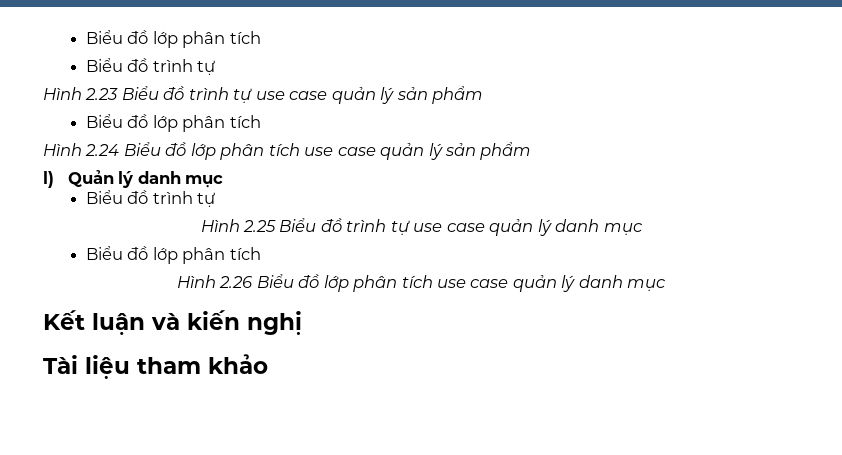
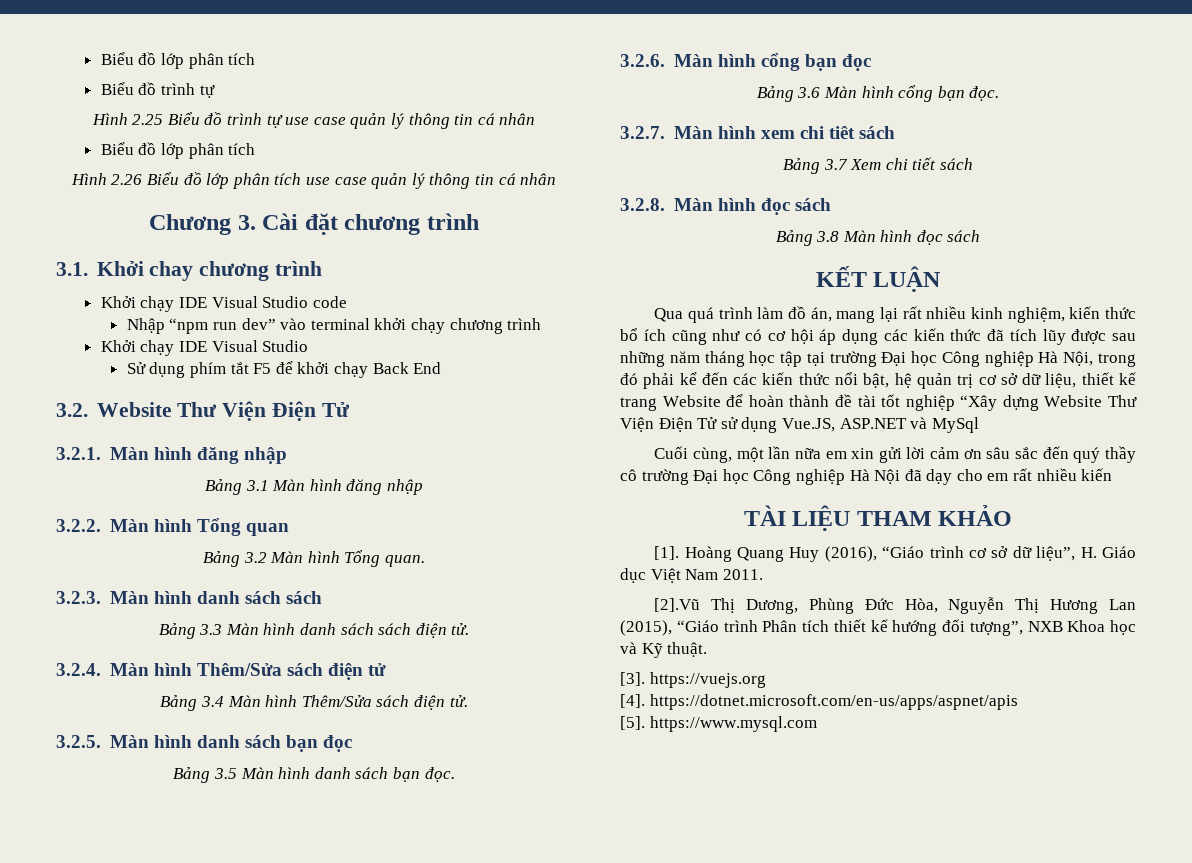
[43,86,484,104] [85,114,261,132] [43,142,532,160] [43,170,224,188] [85,190,216,207] // Hình 2.23 Biểu đồ trình tự use case quản lý sản phẩm // Biểu đồ lớp phân tích // Hình 2.24 Biểu đồ lớp phân tích use case quản lý sản phẩm // l) Quản lý danh mục // Biểu đồ trình tự -> (215, 91) none
[555,219,643,235] danh mục -> [408,113,536,129] thông tin cá nhân
[578,275,667,291] [43,310,302,335] [43,354,268,379] danh mục // Kết luận và kiến nghị // Tài liệu tham khảo -> [429,173,557,189] [149,213,479,235] [56,261,322,281] [100,296,347,312] [126,318,542,334] [100,340,309,356] [126,361,442,378] [56,401,350,421] [56,447,287,464] [205,479,423,495] [56,518,289,536] [203,550,425,567] [56,591,323,604] [158,623,470,639] [56,663,387,680] [160,695,468,711] [56,735,353,752] [173,767,455,783] [620,53,872,71] [756,85,1000,102] [620,126,896,139] [783,157,973,174] [620,198,831,215] [775,230,981,246] [815,266,942,292] [654,306,1136,323] [620,328,1136,345] [620,351,1136,367] [620,372,1136,389] [620,394,1137,411] [620,417,979,433] [654,446,1136,463] [620,468,1113,485] [743,505,1013,531] [654,546,1136,562] [620,568,763,583] [654,597,1136,614] [620,619,1136,636] [620,642,708,658] [620,672,766,688] [620,694,1018,710] [620,716,817,732] thông tin cá nhân // Chương 3. Cài đặt chương trình // 3.1. Khởi chay chương trình // Khởi chạy IDE Visual Studio code // Nhập “npm run dev” vào terminal khởi chạy chương trình // Khởi chạy IDE Visual Studio // Sử dụng phím tắt F5 để khởi chạy Back End // 3.2. Website Thư Viện Điện Tử // 3.2.1. Màn hình đăng nhập // Bảng 3.1 Màn hình đăng nhập // 3.2.2. Màn hình Tổng quan // Bảng 3.2 Màn hình Tổng quan. // 3.2.3. Màn hình danh sách sách // Bảng 3.3 Màn hình danh sách sách điện tử. // 3.2.4. Màn hình Thêm/Sửa sách điện tử // Bảng 3.4 Màn hình Thêm/Sửa sách điện tử. // 3.2.5. Màn hình danh sách bạn đọc // Bảng 3.5 Màn hình danh sách bạn đọc. // 3.2.6. Màn hình cổng bạn đọc // Bảng 3.6 Màn hình cổng bạn đọc. // 3.2.7. Màn hình xem chi tiêt sách // Bảng 3.7 Xem chi tiết sách // 3.2.8. Màn hình đọc sách // Bảng 3.8 Màn hình đọc sách // KẾT LUẬN // Qua quá trình làm đồ án, mang lại rất nhiều kinh nghiệm, kiến thức bổ ích cũng như có cơ hội áp dụng các kiến thức đã tích lũy được sau những năm tháng học tập tại trường Đại học Công nghiệp Hà Nội, trong đó phải kể đến các kiến thức nổi bật, hệ quản trị cơ sở dữ liệu, thiết kế trang Website để hoàn thành đề tài tốt nghiệp “Xây dựng Website Thư Viện Điện Tử sử dụng Vue.JS, ASP.NET và MySql // Cuối cùng, một lần nữa em xin gửi lời cảm ơn sâu sắc đến quý thầy cô trường Đại học Công nghiệp Hà Nội đã dạy cho em rất nhiều kiến // TÀI LIỆU THAM KHẢO // [1]. Hoàng Quang Huy (2016), “Giáo trình cơ sở dữ liệu”, H. Giáo dục Việt Nam 2011. // [2].Vũ Thị Dương, Phùng Đức Hòa, Nguyễn Thị Hương Lan (2015), “Giáo trình Phân tích thiết kế hướng đối tượng”, NXB Khoa học và Kỹ thuật. // [3]. https://vuejs.org // [4]. https://dotnet.microsoft.com/en-us/apps/aspnet/apis // [5]. https://www.mysql.com

